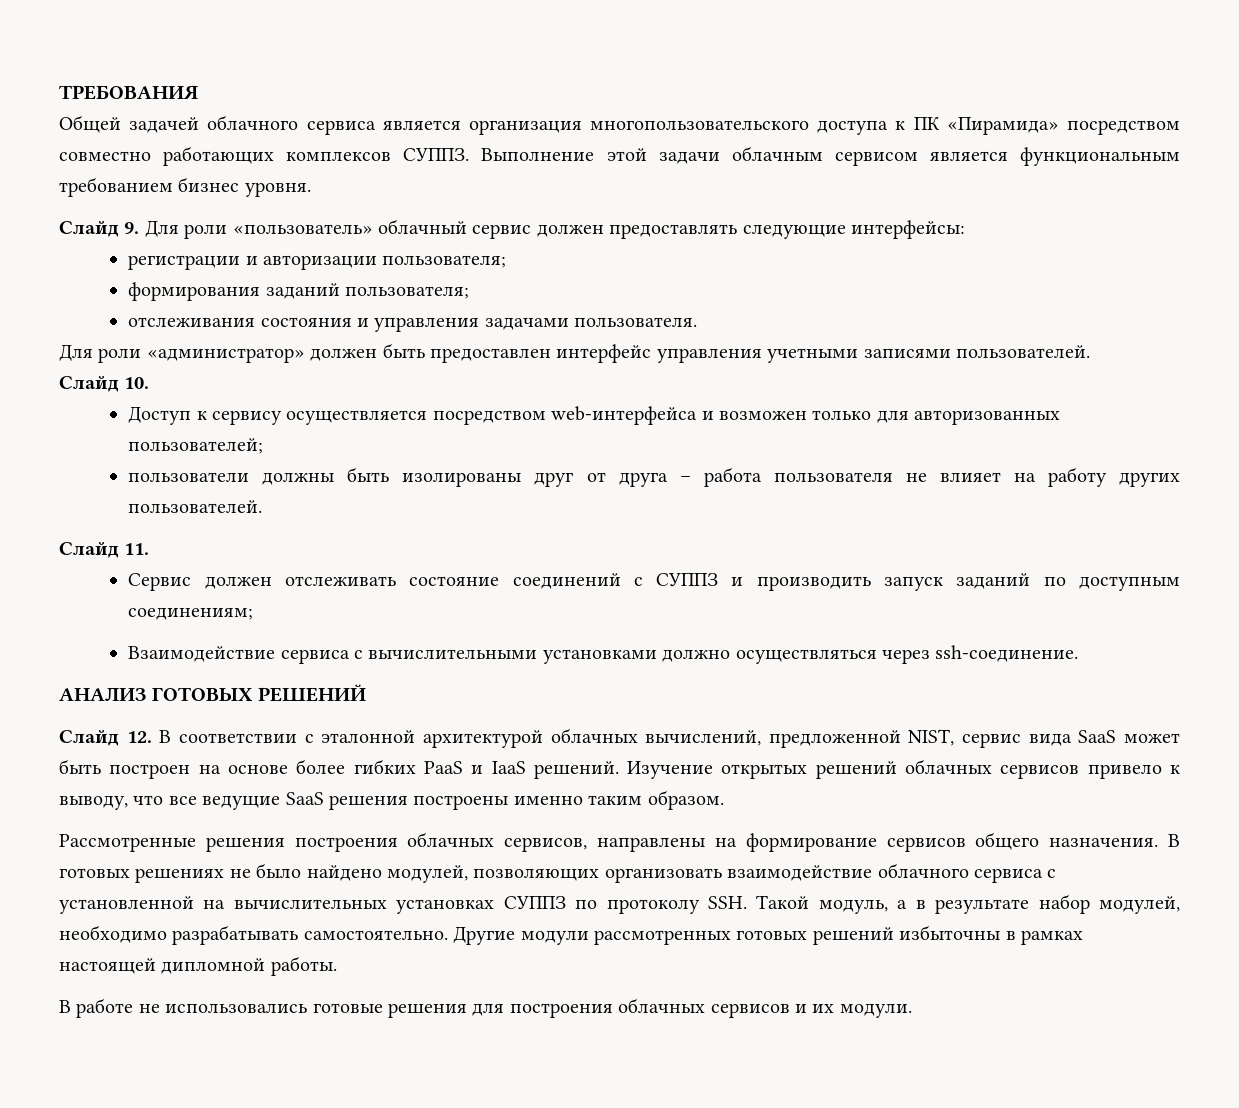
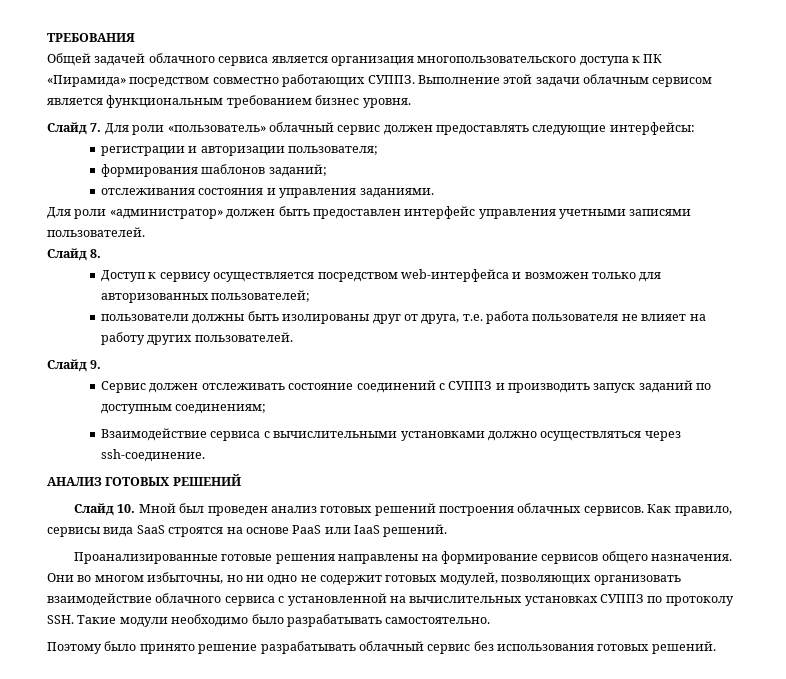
[286,151,392,161] комплексов -> (366, 80) none
[124,222,140,234] 9. -> [90,123,102,132] 7.
[265,283,470,299] заданий пользователя; -> [201,164,327,177] шаблонов заданий;
[484,317,698,330] задачами пользователя. -> [359,188,434,198] заданиями.
[124,377,150,389] 10. -> [90,249,102,258] 8.
[618,472,691,487] друга – -> [421,314,483,324] друга, т.е.
[124,543,150,555] 11. -> [90,360,102,369] 9.
[126,728,1180,748] [59,759,1180,779] [59,790,724,810] [59,832,588,852] 12. В соответствии с эталонной архитектурой облачных вычислений, предложенной NIST, сервис вида SaaS может быть построен на основе более гибких PaaS и IaaS решений. Изучение открытых решений облачных сервисов привело к выводу, что все ведущие SaaS решения построены именно таким образом. // Рассмотренные решения построения облачных сервисов, -> [117,503,732,516] [47,524,448,537] [74,552,335,564] 10. Мной был проведен анализ готовых решений построения облачных сервисов. Как правило, сервисы вида SaaS строятся на основе PaaS или IaaS решений. // Проанализированные готовые решения
[1167,834,1180,847] [59,863,382,883] В готовых решениях не было найдено -> [47,572,438,585] Они во многом избыточны, но ни одно не содержит готовых
[756,894,1180,914] [59,925,1083,945] [59,956,337,976] [59,998,912,1018] Такой модуль, а в результате набор модулей, необходимо разрабатывать самостоятельно. Другие модули рассмотренных готовых решений избыточны в рамках настоящей дипломной работы. // В работе не использовались готовые решения для построения облачных сервисов и их модули. -> [77,614,491,627] [47,641,716,654] Такие модули необходимо было разрабатывать самостоятельно. // Поэтому было принято решение разрабатывать облачный сервис без использования готовых решений.

